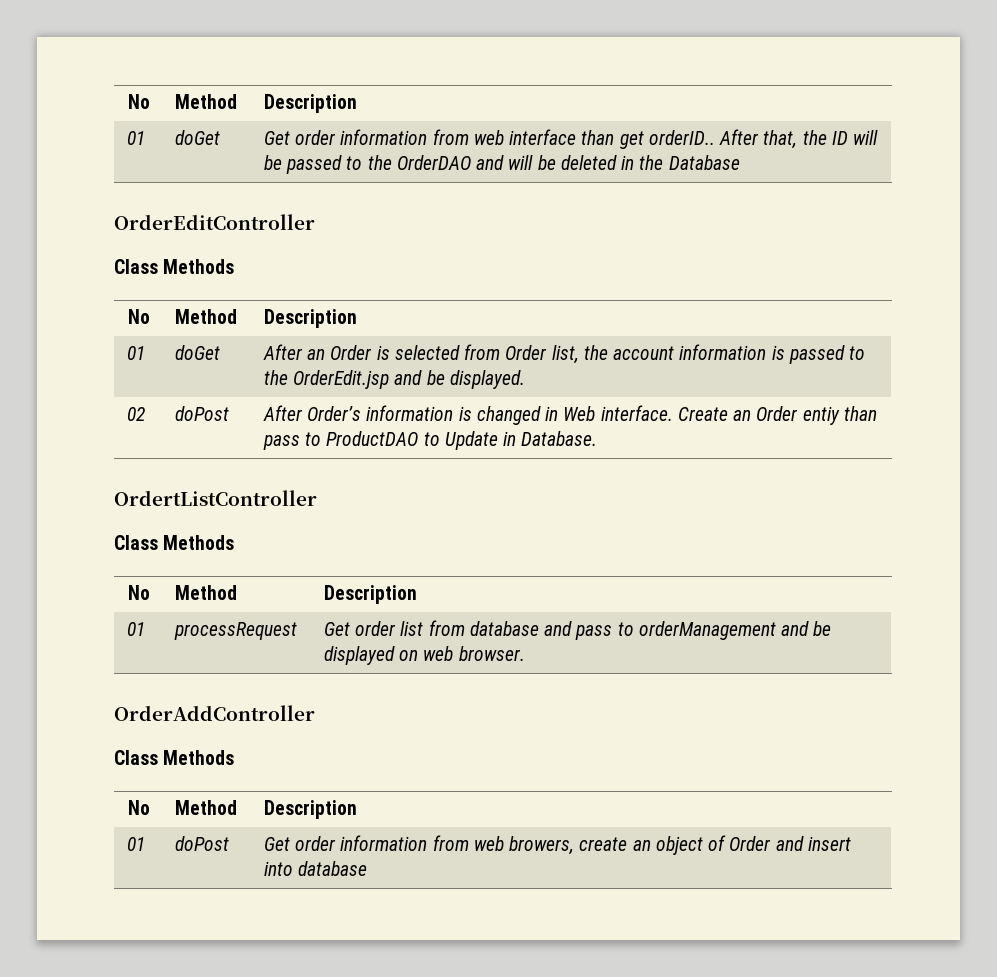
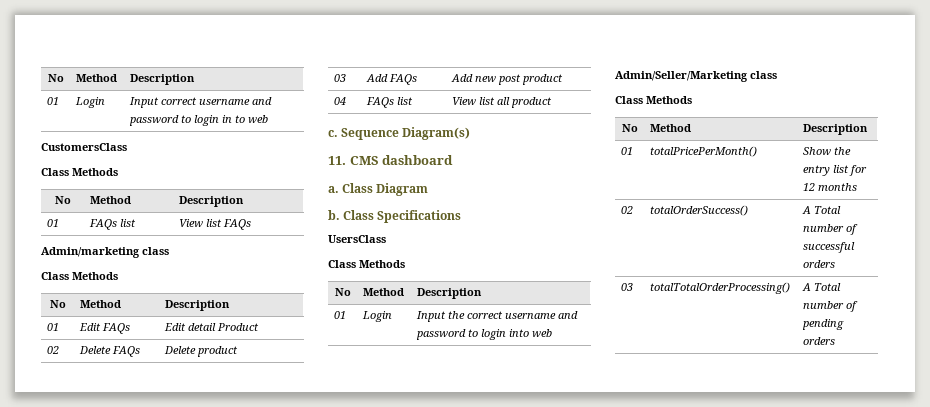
[127,94,150,109] [174,94,237,109] [263,94,357,113] [126,131,145,145] [174,130,220,145] [263,129,879,149] [263,155,740,174] [114,214,315,230] [114,259,235,274] [127,309,150,324] [174,309,237,324] [263,309,357,328] [126,346,145,360] [174,345,220,360] [262,344,866,364] [263,370,525,389] [126,407,145,421] [174,406,229,421] [262,405,877,425] [262,431,598,450] [114,490,317,506] [114,535,235,550] [127,585,150,600] [174,585,237,600] [323,585,417,604] [126,622,145,636] [173,622,297,640] [323,620,832,640] [323,646,525,665] [114,705,315,721] [114,750,235,765] [127,800,150,815] [174,800,237,815] [263,800,357,819] [126,837,145,851] [174,836,229,851] [263,835,851,855] [263,861,368,876] No | Method | Description // 01 | doGet | Get order information from web interface than get orderID.. After that, the ID will be passed to the OrderDAO and will be deleted in the Database // OrderEditController // Class Methods // No | Method | Description // 01 | doGet | After an Order is selected from Order list, the account information is passed to the OrderEdit.jsp and be displayed. // 02 | doPost | After Order’s information is changed in Web interface. Create an Order entiy than pass to ProductDAO to Update in Database. // OrdertListController // Class Methods // No | Method | Description // 01 | processRequest | Get order list from database and pass to orderManagement and be displayed on web browser. // OrderAddController // Class Methods // No | Method | Description // 01 | doPost | Get order information from web browers, create an object of Order and insert into database -> [48,74,64,82] [76,74,118,82] [130,74,196,85] [47,97,60,105] [75,97,106,108] [129,97,273,108] [129,115,269,126] [41,143,127,151] [41,168,118,176] [55,196,71,204] [90,196,132,204] [179,196,245,207] [47,219,60,227] [89,219,137,230] [179,219,252,230] [41,247,169,258] [41,272,118,280] [50,300,66,308] [80,300,122,308] [165,300,231,311] [47,323,60,331] [79,323,131,334] [164,323,260,331] [47,346,60,354] [79,346,141,357] [164,346,239,357] [334,74,347,82] [366,74,418,85] [451,74,564,85] [334,97,347,105] [366,97,414,108] [452,97,553,108] [328,127,471,140] [328,155,454,165] [328,183,429,196] [328,210,462,223] [328,235,386,243] [328,260,405,268] [335,288,351,296] [363,288,405,296] [417,288,483,299] [334,311,347,319] [362,311,393,322] [416,311,579,322] [416,329,553,340] [615,71,777,82] [615,96,692,104] [622,124,638,132] [650,124,692,132] [803,124,869,135] [621,147,634,155] [650,146,758,157] [803,147,852,155] [803,165,868,176] [803,183,858,191] [621,206,634,214] [650,205,749,216] [802,206,842,214] [803,224,859,235] [803,242,856,253] [803,260,836,268] [621,283,634,291] [650,282,791,294] [802,283,842,291] [803,301,859,312] [802,319,845,330] [803,337,836,345] No | Method | Description // 01 | Login | Input correct username and password to login in to web // CustomersClass // Class Methods // No | Method | Description // 01 | FAQs list | View list FAQs // Admin/marketing class // Class Methods // No | Method | Description // 01 | Edit FAQs | Edit detail Product // 02 | Delete FAQs | Delete product // 03 | Add FAQs | Add new post product // 04 | FAQs list | View list all product // c. Sequence Diagram(s) // 11. CMS dashboard // a. Class Diagram // b. Class Specifications // UsersClass // Class Methods // No | Method | Description // 01 | Login | Input the correct username and password to login into web // Admin/Seller/Marketing class // Class Methods // No | Method | Description // 01 | totalPricePerMonth() | Show the entry list for 12 months // 02 | totalOrderSuccess() | A Total number of successful orders // 03 | totalTotalOrderProcessing() | A Total number of pending orders

